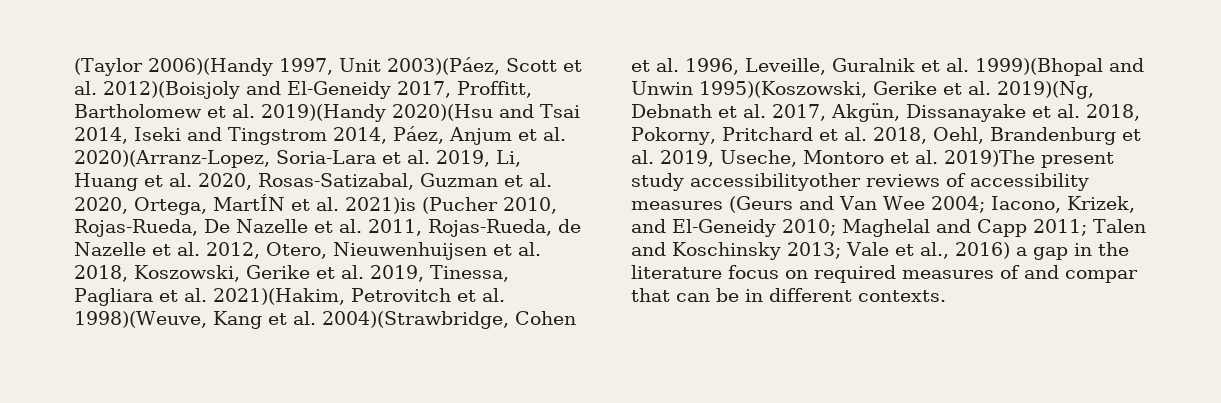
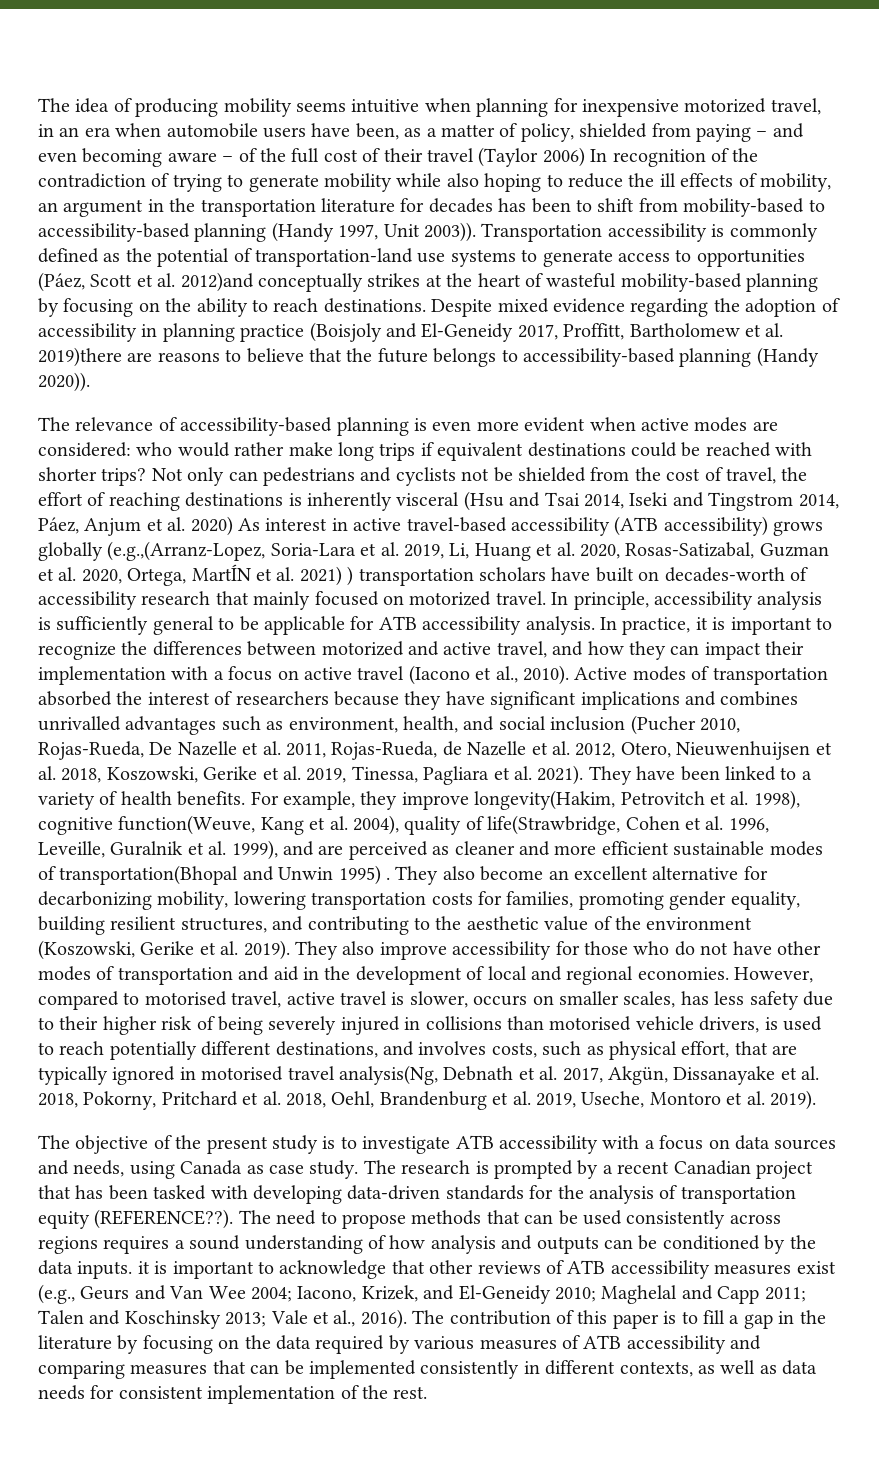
[74,57,582,76] [74,81,240,99] (Taylor 2006)(Handy 1997, Unit 2003)(Páez, Scott et al. 2012)(Boisjoly -> [38,98,821,117] [38,123,804,142] [38,147,759,167] [38,173,831,192] [38,198,825,217] [38,222,818,242] [38,248,805,267] [38,272,819,292] [38,298,840,317] [38,322,382,342] The idea of producing mobility seems intuitive when planning for inexpensive motorized travel, in an era when automobile users have been, as a matter of policy, shielded from paying – and even becoming aware – of the full cost of their travel (Taylor 2006) In recognition of the contradiction of trying to generate mobility while also hoping to reduce the ill effects of mobility, an argument in the transportation literature for decades has been to shift from mobility-based to accessibility-based planning (Handy 1997, Unit 2003)). Transportation accessibility is commonly defined as the potential of transportation-land use systems to generate access to opportunities (Páez, Scott et al. 2012)and conceptually strikes at the heart of wasteful mobility-based planning by focusing on the ability to reach destinations. Despite mixed evidence regarding the adoption of accessibility in planning practice (Boisjoly
[261,104,493,122] 2019)(Handy 2020)(Hsu -> [38,347,819,367] [38,372,90,392] [38,417,778,436] [38,442,813,461] [38,467,808,486] [38,491,504,511] 2019)there are reasons to believe that the future belongs to accessibility-based planning (Handy 2020)). // The relevance of accessibility-based planning is even more evident when active modes are considered: who would rather make long trips if equivalent destinations could be reached with shorter trips? Not only can pedestrians and cyclists not be shielded from the cost of travel, the effort of reaching destinations is inherently visceral (Hsu
[74,150,270,168] 2020)(Arranz-Lopez, -> [190,516,824,536] [38,541,266,561] 2020) As interest in active travel-based accessibility (ATB accessibility) grows globally (e.g.,(Arranz-Lopez,
[345,197,416,214] 2021)is -> [299,566,808,586] [38,591,823,610] [38,616,832,635] [38,641,805,660] [38,665,828,685] [38,691,799,710] [38,716,626,735] 2021) ) transportation scholars have built on decades-worth of accessibility research that mainly focused on motorized travel. In principle, accessibility analysis is sufficiently general to be applicable for ATB accessibility analysis. In practice, it is important to recognize the differences between motorized and active travel, and how they can impact their implementation with a focus on active travel (Iacono et al., 2010). Active modes of transportation absorbed the interest of researchers because they have significant implications and combines unrivalled advantages such as environment, health, and social inclusion
[212,288,505,305] [74,311,509,329] 2021)(Hakim, Petrovitch et al. 1998)(Weuve, Kang et al. 2004)(Strawbridge, -> [537,765,812,785] [38,790,800,810] [38,815,621,835] 2021). They have been linked to a variety of health benefits. For example, they improve longevity(Hakim, Petrovitch et al. 1998), cognitive function(Weuve, Kang et al. 2004), quality of life(Strawbridge,
[975,58,1144,76] [631,81,1094,99] 1999)(Bhopal and Unwin 1995)(Koszowski, Gerike et al. 2019)(Ng, -> [231,840,823,860] [38,865,768,885] [38,891,800,910] [38,916,753,935] [38,940,821,960] [38,966,814,985] [38,991,833,1010] [38,1016,822,1035] [38,1041,798,1060] [38,1065,438,1085] 1999), and are perceived as cleaner and more efficient sustainable modes of transportation(Bhopal and Unwin 1995) . They also become an excellent alternative for decarbonizing mobility, lowering transportation costs for families, promoting gender equality, building resilient structures, and contributing to the aesthetic value of the environment (Koszowski, Gerike et al. 2019). They also improve accessibility for those who do not have other modes of transportation and aid in the development of local and regional economies. However, compared to motorised travel, active travel is slower, occurs on smaller scales, has less safety due to their higher risk of being severely injured in collisions than motorised vehicle drivers, is used to reach potentially different destinations, and involves costs, such as physical effort, that are typically ignored in motorised travel analysis(Ng,
[944,150,1114,168] [631,173,861,191] 2019)The present study accessibilityother -> [769,1090,816,1110] [38,1135,837,1154] [38,1160,813,1179] [38,1185,796,1204] [38,1209,781,1229] [38,1235,816,1254] [38,1260,474,1279] 2019). // The objective of the present study is to investigate ATB accessibility with a focus on data sources and needs, using Canada as case study. The research is prompted by a recent Canadian project that has been tasked with developing data-driven standards for the analysis of transportation equity (REFERENCE??). The need to propose methods that can be used consistently across regions requires a sound understanding of how analysis and outputs can be conditioned by the data inputs. it is important to acknowledge that other
(966, 180) none -> [567,1260,606,1274] ATB
[729,196,793,213] (Geurs -> [796,1261,836,1274] [38,1284,130,1304] exist (e.g., Geurs
[954,242,1010,259] 2016) -> [360,1309,725,1329] 2016). The contribution of this paper is to fill
[728,265,1138,283] [631,288,946,302] focus on required measures of and compar that can be in different contexts. -> [117,1335,762,1354] [38,1360,818,1379] [38,1385,428,1404] by focusing on the data required by various measures of ATB accessibility and comparing measures that can be implemented consistently in different contexts, as well as data needs for consistent implementation of the rest.

